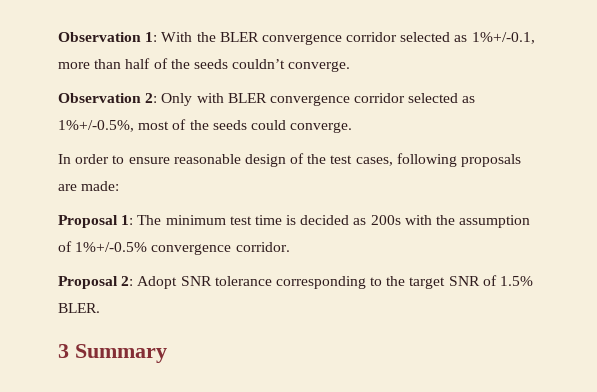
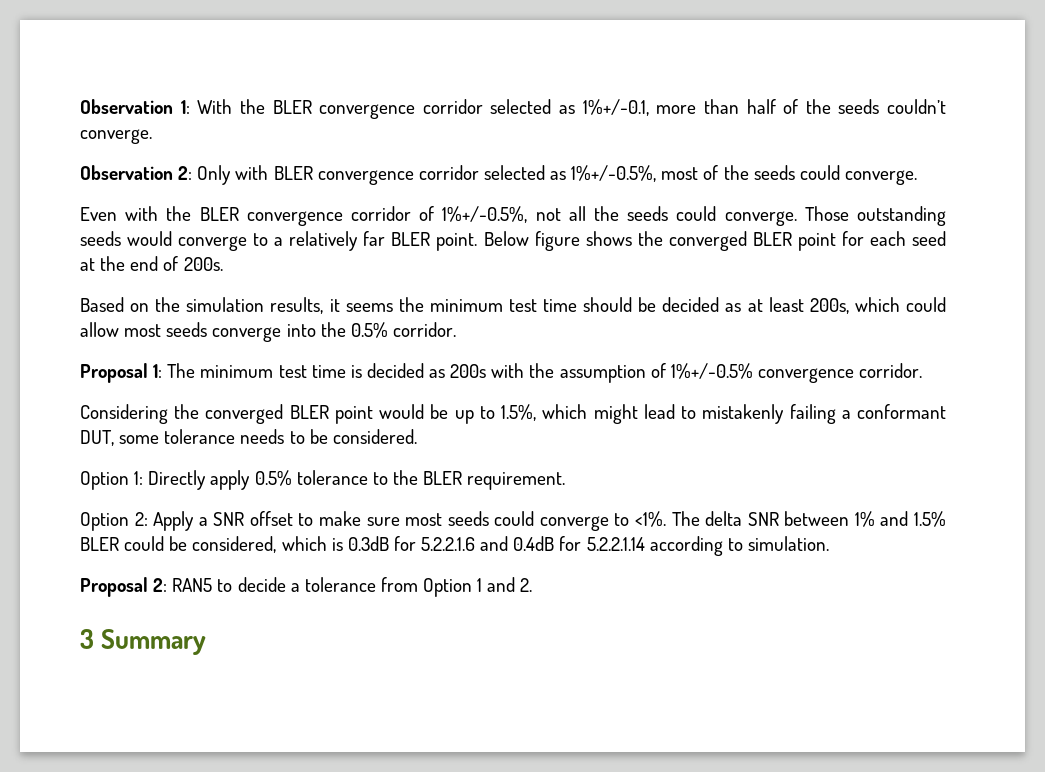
[58,153,522,167] [58,181,120,191] In order to ensure reasonable design of the test cases, following proposals are made: -> [80,206,946,226] [80,231,946,251] [80,256,223,271] [80,297,946,314] [80,322,456,342] Even with the BLER convergence corridor of 1%+/-0.5%, not all the seeds could converge. Those outstanding seeds would converge to a relatively far BLER point. Below figure shows the converged BLER point for each seed at the end of 200s. // Based on the simulation results, it seems the minimum test time should be decided as at least 200s, which could allow most seeds converge into the 0.5% corridor.
[58,275,534,289] [58,303,100,313] Proposal 2: Adopt SNR tolerance corresponding to the target SNR of 1.5% BLER. -> [80,404,947,424] [80,429,417,446] [80,470,566,490] [80,511,946,531] [80,536,829,556] [80,577,533,597] Considering the converged BLER point would be up to 1.5%, which might lead to mistakenly failing a conformant DUT, some tolerance needs to be considered. // Option 1: Directly apply 0.5% tolerance to the BLER requirement. // Option 2: Apply a SNR offset to make sure most seeds could converge to <1%. The delta SNR between 1% and 1.5% BLER could be considered, which is 0.3dB for 5.2.2.1.6 and 0.4dB for 5.2.2.1.14 according to simulation. // Proposal 2: RAN5 to decide a tolerance from Option 1 and 2.

